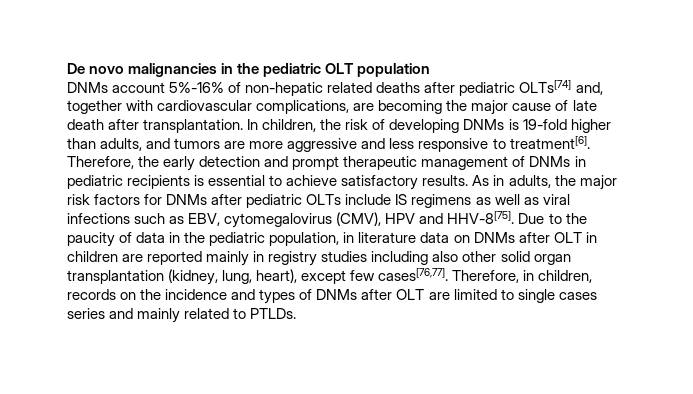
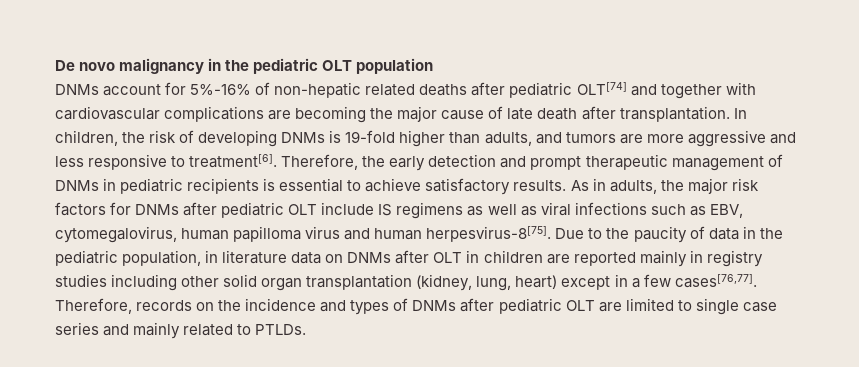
[128,63,218,77] malignancies -> [119,58,205,74] malignancy
(166, 87) none -> [165,82,187,95] for
[519,80,603,95] OLTs[74] and, -> [576,82,657,96] OLT[74] and
[256,100,350,114] complications, -> [164,106,265,122] complications
[306,194,342,205] OLTs -> [288,204,318,215] OLT
[224,211,515,228] cytomegalovirus (CMV), HPV and HHV-8[75]. -> [55,226,552,243] cytomegalovirus, human papilloma virus and human herpesvirus-8[75].
[432,251,459,262] also -> (178, 282) none
[256,269,347,284] heart), except -> [515,274,640,290] heart) except in a
[523,270,593,283] in children, -> (132, 306) none
(393, 294) none -> [498,298,562,314] pediatric
[558,292,597,300] cases -> [742,302,777,312] case

